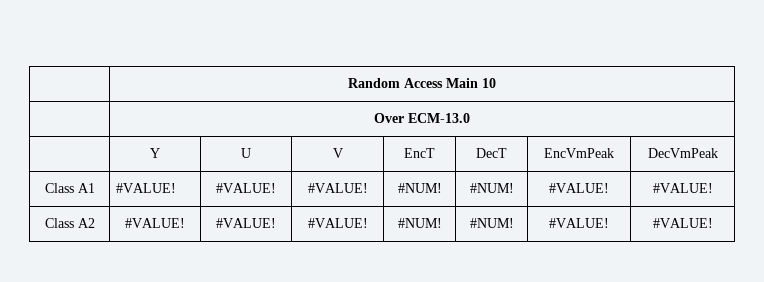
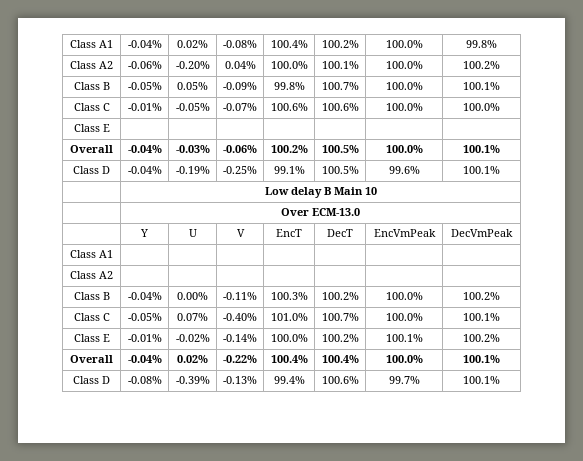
[348,78,443,88] | Random Access -> [70,40,113,48] [127,40,162,48] [177,40,208,48] [223,40,257,48] [270,40,308,48] [321,40,359,48] [385,40,423,48] [466,40,497,48] [70,61,113,69] [127,61,162,69] [175,61,210,69] [224,61,256,69] [270,61,308,69] [321,61,359,69] [385,61,423,69] [463,61,500,69] [73,82,110,90] [127,82,162,90] [177,82,208,90] [223,82,257,90] [273,82,305,90] [321,82,359,90] [385,82,423,90] [463,82,500,90] [73,103,110,111] [127,103,162,111] [175,103,210,111] [223,103,257,111] [270,103,308,111] [321,103,359,111] [385,103,423,111] [463,103,500,111] [73,124,110,132] [70,145,113,153] [127,145,162,153] [175,145,210,153] [223,145,257,153] [270,145,308,153] [321,145,359,153] [385,145,423,153] [463,145,500,153] [73,166,110,174] [127,166,162,174] [175,166,210,174] [223,166,257,174] [273,166,305,174] [321,166,359,174] [388,166,420,174] [463,166,500,174] [264,187,331,198] Class A1 | -0.04% | 0.02% | -0.08% | 100.4% | 100.2% | 100.0% | 99.8% // Class A2 | -0.06% | -0.20% | 0.04% | 100.0% | 100.1% | 100.0% | 100.2% // Class B | -0.05% | 0.05% | -0.09% | 99.8% | 100.7% | 100.0% | 100.1% // Class C | -0.01% | -0.05% | -0.07% | 100.6% | 100.6% | 100.0% | 100.0% // Class E | | | | | | | // Overall | -0.04% | -0.03% | -0.06% | 100.2% | 100.5% | 100.0% | 100.1% // Class D | -0.04% | -0.19% | -0.25% | 99.1% | 100.5% | 99.6% | 100.1% // | Low delay B
[116,183,177,193] [216,183,276,193] [307,183,368,193] [397,183,442,193] [469,183,514,193] [549,183,609,193] [652,183,713,193] [44,218,95,228] [125,218,185,228] [216,218,276,228] [307,218,368,228] [397,218,442,228] [469,218,514,228] [549,218,609,228] [652,218,713,228] #VALUE! | #VALUE! | #VALUE! | #NUM! | #NUM! | #VALUE! | #VALUE! // Class A2 | #VALUE! | #VALUE! | #VALUE! | #NUM! | #NUM! | #VALUE! | #VALUE! -> [70,271,113,279] [73,292,110,300] [127,292,162,300] [177,292,208,300] [223,292,257,300] [270,292,308,300] [321,292,359,300] [385,292,423,300] [463,292,500,300] [73,313,110,321] [127,313,162,321] [177,313,208,321] [223,313,257,321] [270,313,308,321] [321,313,359,321] [385,313,423,321] [463,313,500,321] [73,334,110,342] [127,334,162,342] [175,334,210,342] [223,334,257,342] [270,334,308,342] [321,334,359,342] [385,334,423,342] [463,334,500,342] [70,355,113,363] [127,355,162,363] [177,355,208,363] [223,355,257,363] [270,355,308,363] [321,355,359,363] [385,355,423,363] [463,355,500,363] [73,376,110,384] [127,376,162,384] [175,376,210,384] [223,376,257,384] [273,376,305,384] [321,376,359,384] [388,376,420,384] [463,376,500,384] | | | | | | // Class A2 | | | | | | | // Class B | -0.04% | 0.00% | -0.11% | 100.3% | 100.2% | 100.0% | 100.2% // Class C | -0.05% | 0.07% | -0.40% | 101.0% | 100.7% | 100.0% | 100.1% // Class E | -0.01% | -0.02% | -0.14% | 100.0% | 100.2% | 100.1% | 100.2% // Overall | -0.04% | 0.02% | -0.22% | 100.4% | 100.4% | 100.0% | 100.1% // Class D | -0.08% | -0.39% | -0.13% | 99.4% | 100.6% | 99.7% | 100.1%

